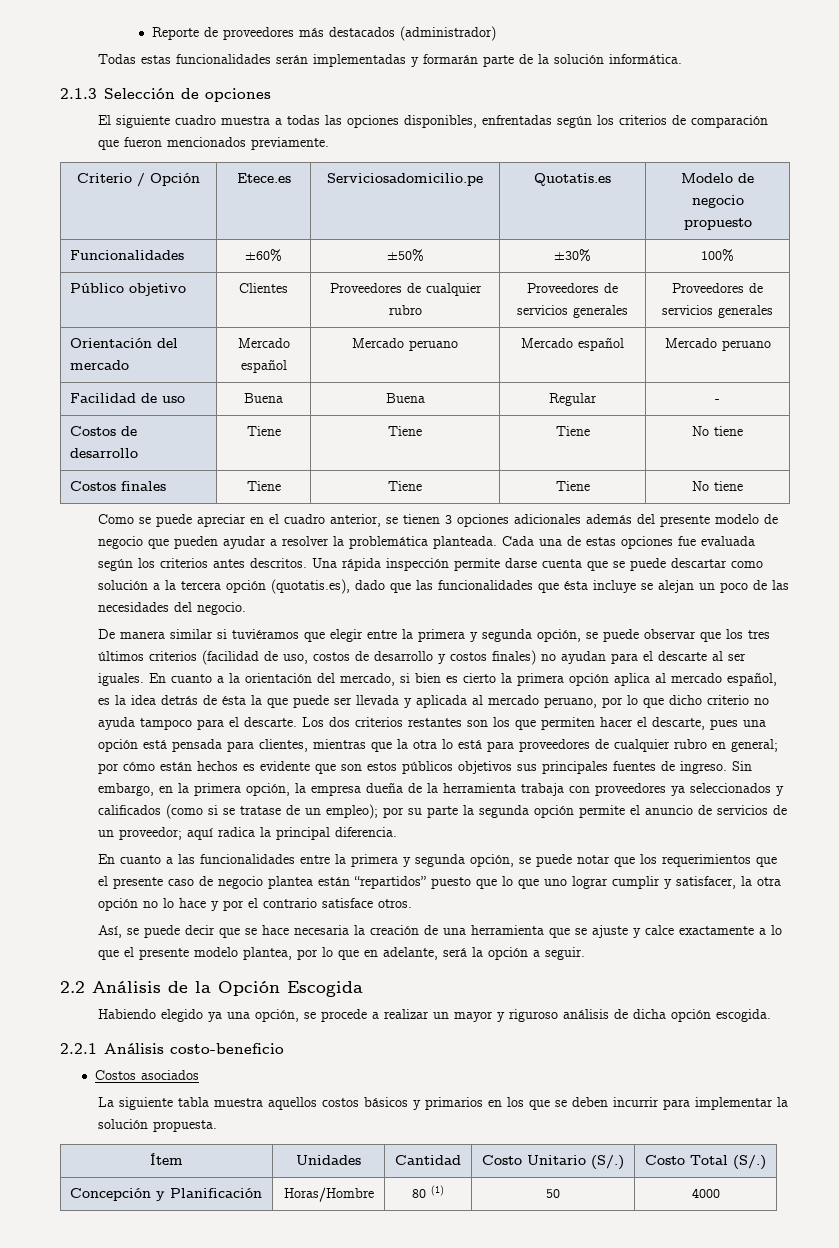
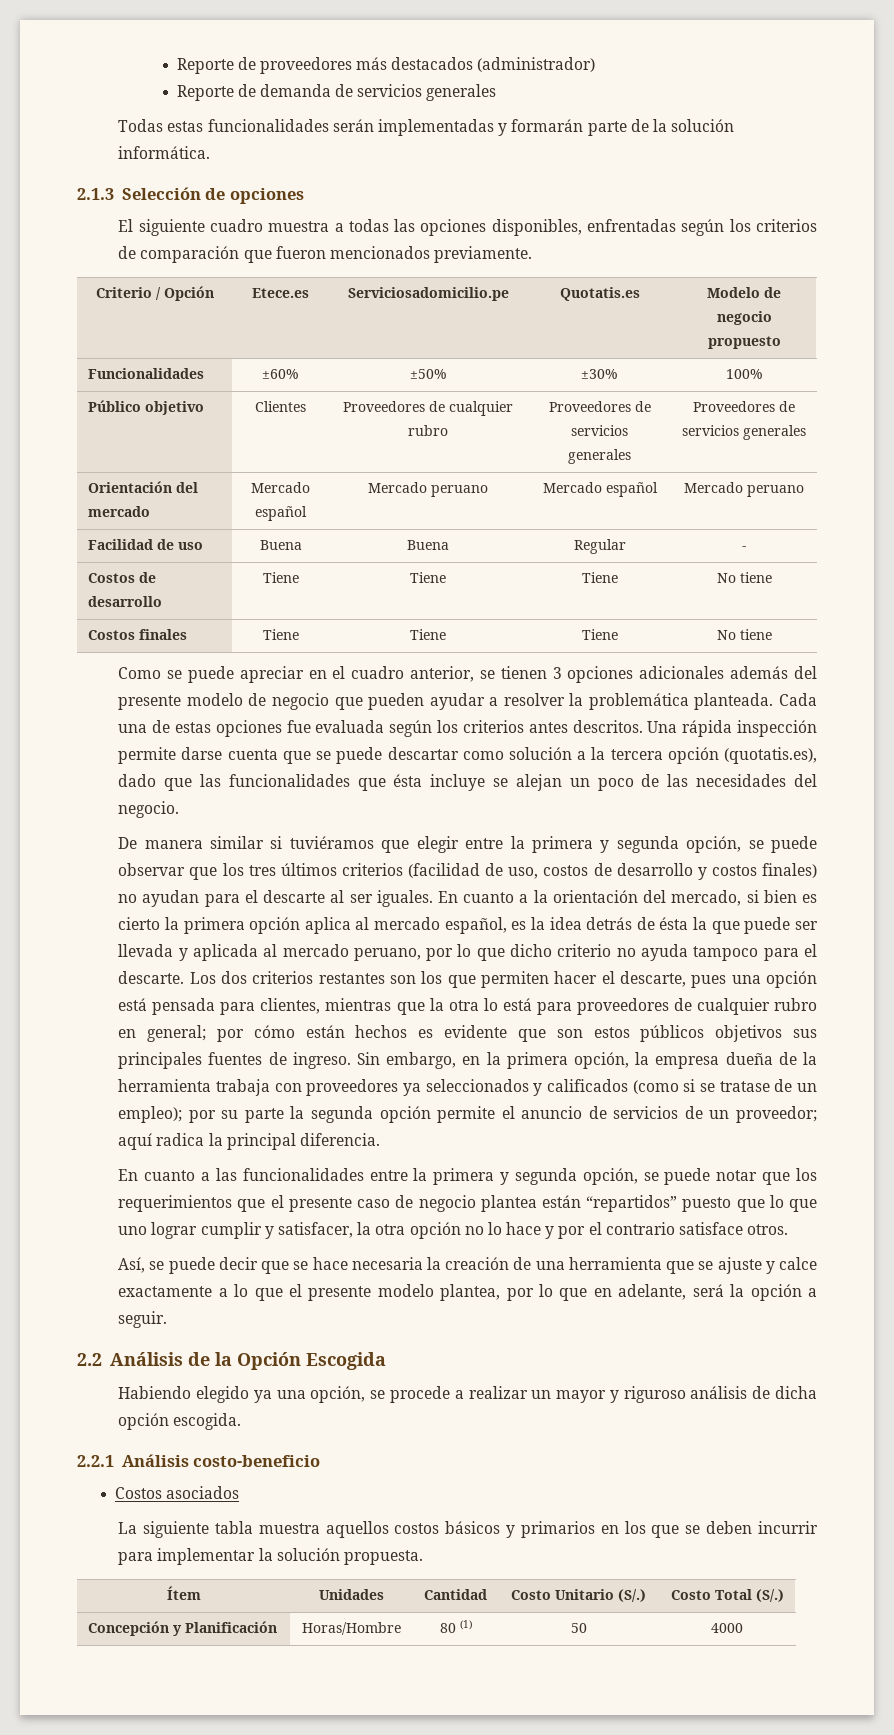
(496, 33) none -> [176,84,497,101] // Reporte de demanda de servicios generales

